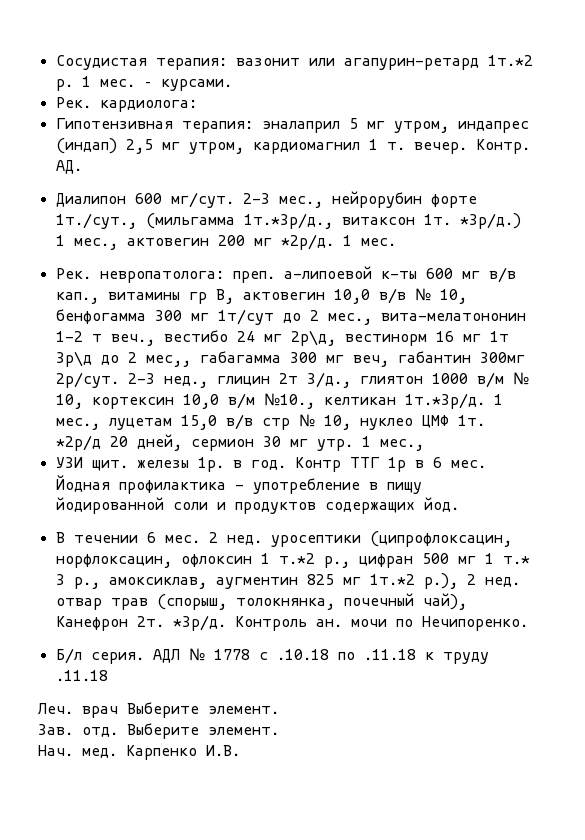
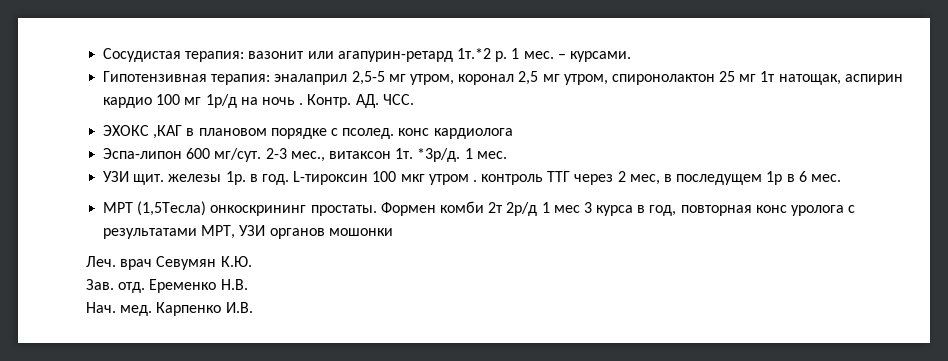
[55,97,197,112] // Рек. кардиолога: -> (631, 56) none
[348,118,529,133] [55,138,117,154] 5 мг утром, индапрес (индап) -> [351,71,515,85] 2,5-5 мг утром, коронал
[252,139,530,154] [55,160,82,174] [55,191,477,208] [55,213,521,229] [55,234,396,250] [55,266,516,283] [55,288,467,304] [55,309,526,325] [55,330,509,346] [55,351,525,367] [55,372,529,388] [55,393,503,409] [55,414,485,430] [55,434,424,451] кардиомагнил 1 т. вечер. Контр. АД. // Диалипон 600 мг/сут. 2-3 мес., нейрорубин форте 1т./сут., (мильгамма 1т.*3р/д., витаксон 1т. *3р/д.) 1 мес., актовегин 200 мг *2р/д. 1 мес. // Рек. невропатолога: преп. а-липоевой к-ты 600 мг в/в кап., витамины гр В, актовегин 10,0 в/в № 10, бенфогамма 300 мг 1т/сут до 2 мес., вита-мелатононин 1-2 т веч., вестибо 24 мг 2р\д, вестинорм 16 мг 1т 3р\д до 2 мес,, габагамма 300 мг веч, габантин 300мг 2р/сут. 2-3 нед., глицин 2т 3/д., глиятон 1000 в/м № 10, кортексин 10,0 в/м №10., келтикан 1т.*3р/д. 1 мес., луцетам 15,0 в/в стр № 10, нуклео ЦМФ 1т. *2р/д 20 дней, сермион 30 мг утр. 1 мес., -> [611,71,903,85] [103,94,414,108] [103,125,513,139] [103,148,507,162] спиронолактон 25 мг 1т натощак, аспирин кардио 100 мг 1р/д на ночь . Контр. АД. ЧСС. // ЭХОКС ,КАГ в плановом порядке с псолед. конс кардиолога // Эспа-липон 600 мг/сут. 2-3 мес., витаксон 1т. *3р/д. 1 мес.
[294,457,486,472] [55,475,422,494] [55,497,459,514] [55,531,512,547] [55,553,530,568] [55,573,520,589] [55,593,467,610] [55,615,528,631] [55,648,489,664] [55,670,108,681] Контр ТТГ 1р в 6 мес. Йодная профилактика - употребление в пищу йодированной соли и продуктов содержащих йод. // В течении 6 мес. 2 нед. уросептики (ципрофлоксацин, норфлоксацин, офлоксин 1 т.*2 р., цифран 500 мг 1 т.* 3 р., амоксиклав, аугментин 825 мг 1т.*2 р.), 2 нед. отвар трав (спорыш, толокнянка, почечный чай), Канефрон 2т. *3р/д. Контроль ан. мочи по Нечипоренко. // Б/л серия. АДЛ № 1778 с .10.18 по .11.18 к труду .11.18 -> [293,171,841,185] [103,201,856,216] [103,225,393,239] L-тироксин 100 мкг утром . контроль ТТГ через 2 мес, в последущем 1р в 6 мес. // МРТ (1,5Тесла) онкоскрининг простаты. Формен комби 2т 2р/д 1 мес 3 курса в год, повторная конс уролога с результатами МРТ, УЗИ органов мошонки
[127,702,279,718] Выберите элемент. -> [156,256,252,270] Севумян К.Ю.
[127,723,279,739] Выберите элемент. -> [149,279,248,293] Еременко Н.В.

